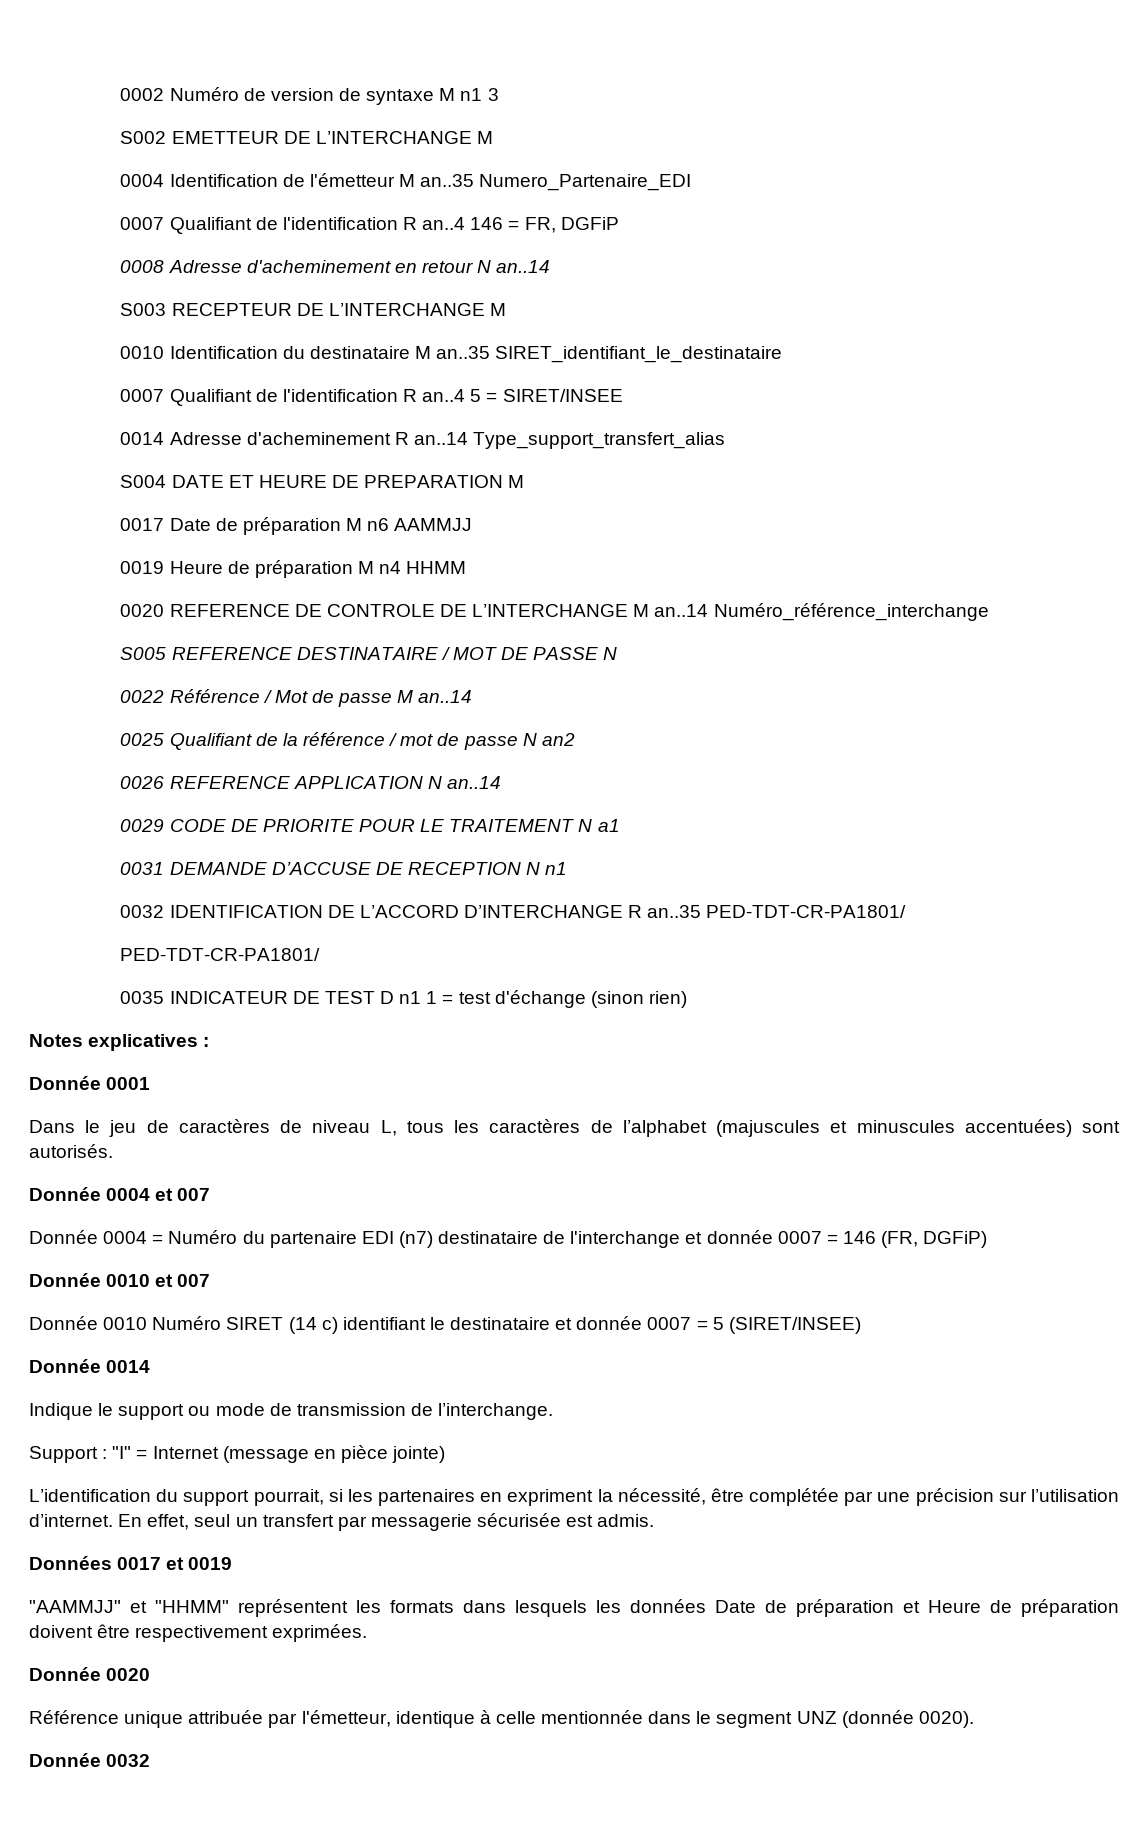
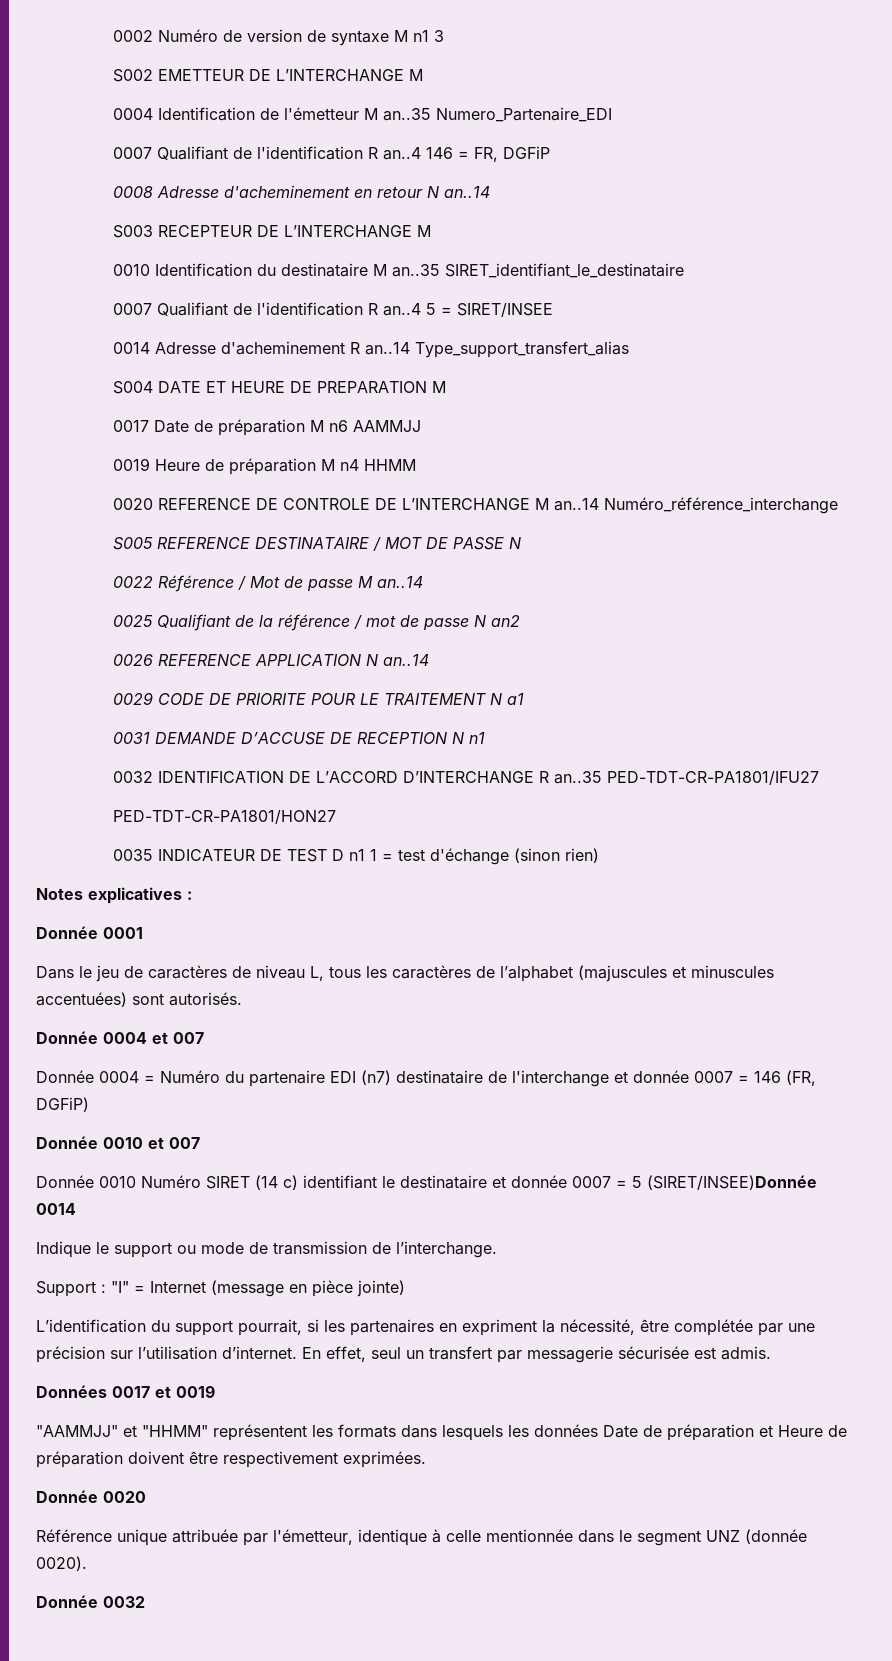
[706,905,907,918] [120,948,321,961] PED-TDT-CR-PA1801/ // PED-TDT-CR-PA1801/ -> [607,771,820,785] [113,810,337,824] PED-TDT-CR-PA1801/IFU27 // PED-TDT-CR-PA1801/HON27
[728,1317,861,1334] [29,1359,101,1373] (SIRET/INSEE) // Donnée -> [647,1175,817,1190] (SIRET/INSEE)Donnée

